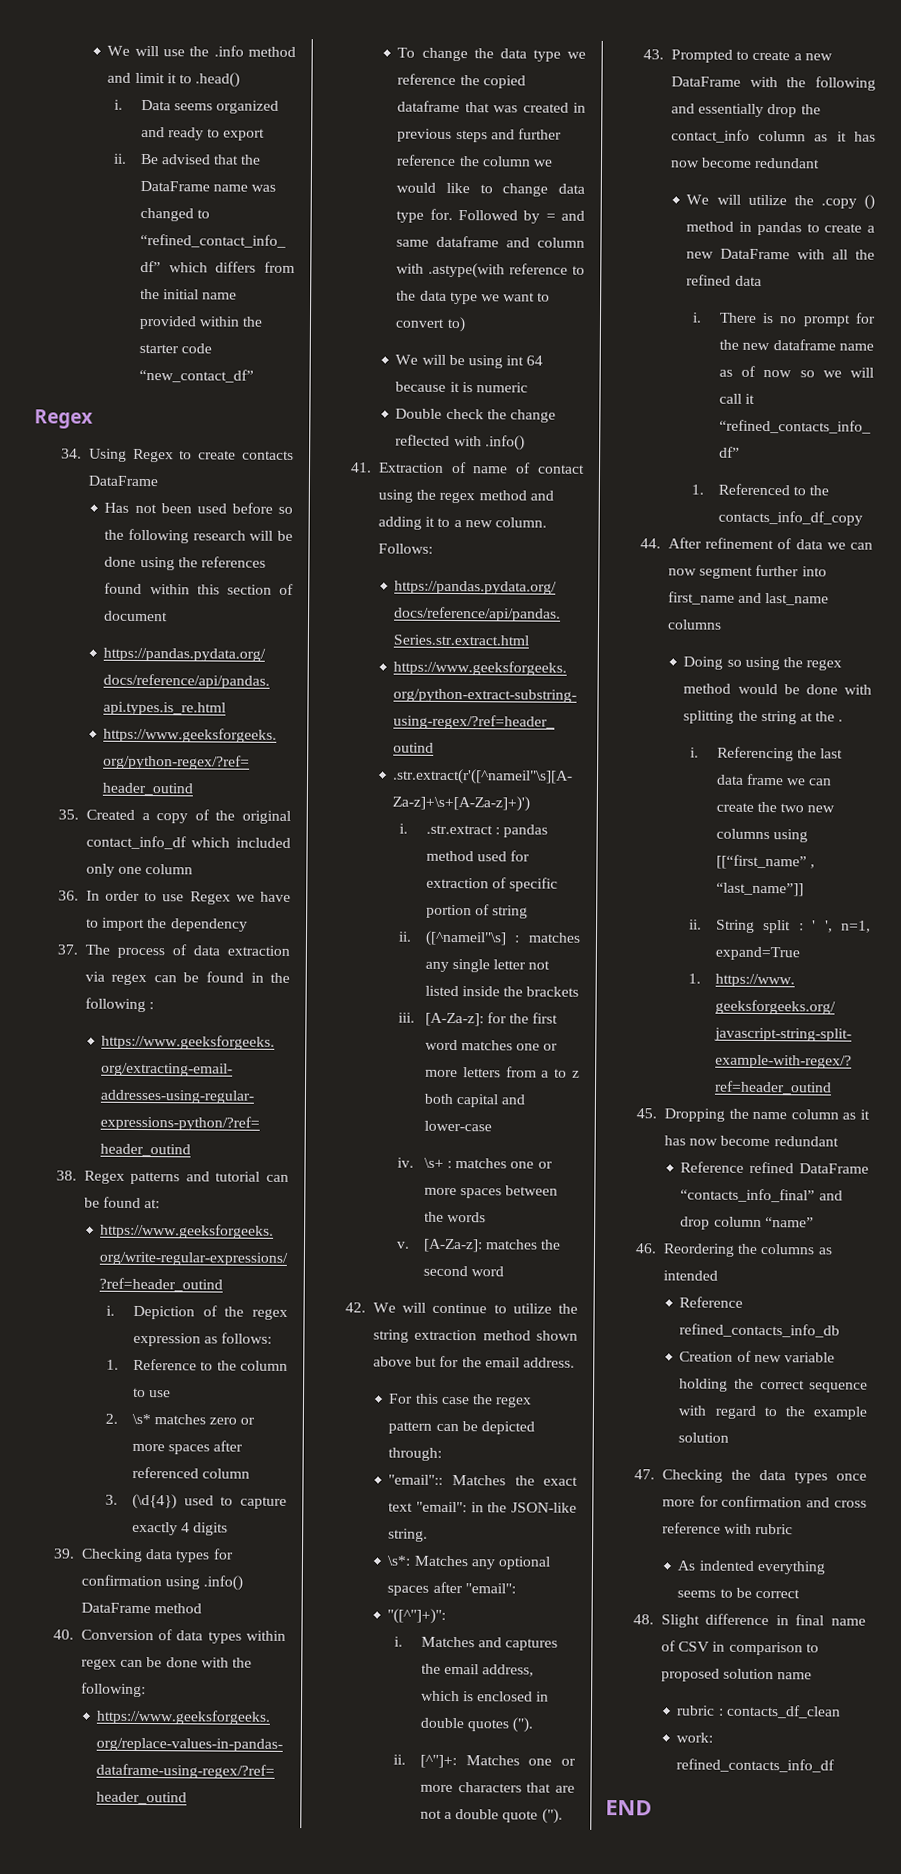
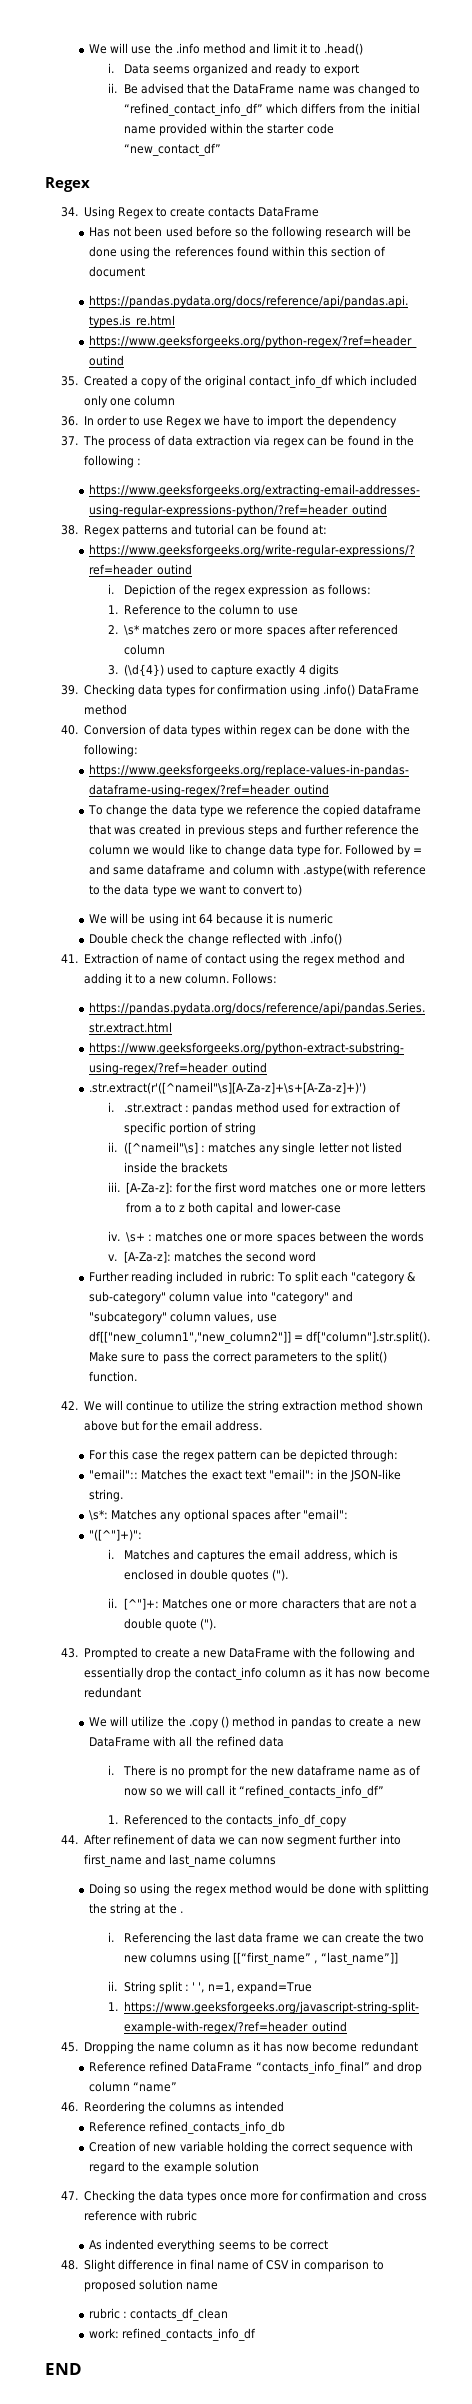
(505, 1271) none -> [89,1271,417,1284] [89,1291,353,1304] [89,1311,277,1324] [89,1331,431,1344] [89,1351,388,1364] [89,1371,138,1382] // Further reading included in rubric: To split each "category & sub-category" column value into "category" and "subcategory" column values, use df[["new_column1","new_column2"]] = df["column"].str.split(). Make sure to pass the correct parameters to the split() function.

